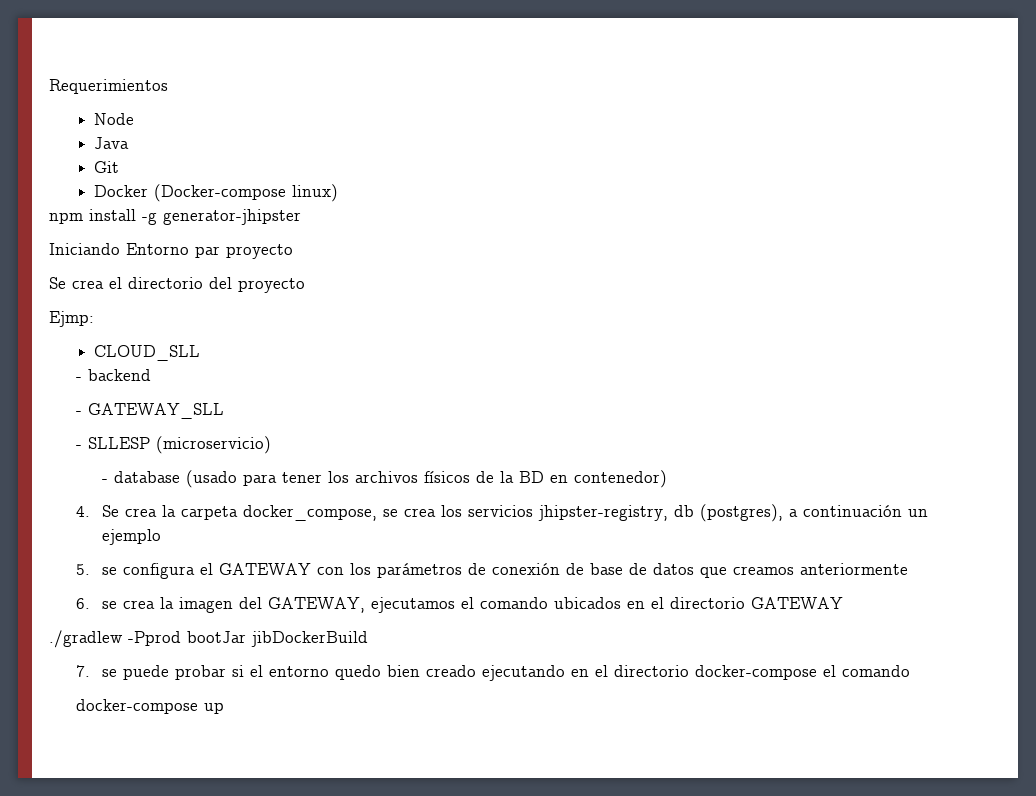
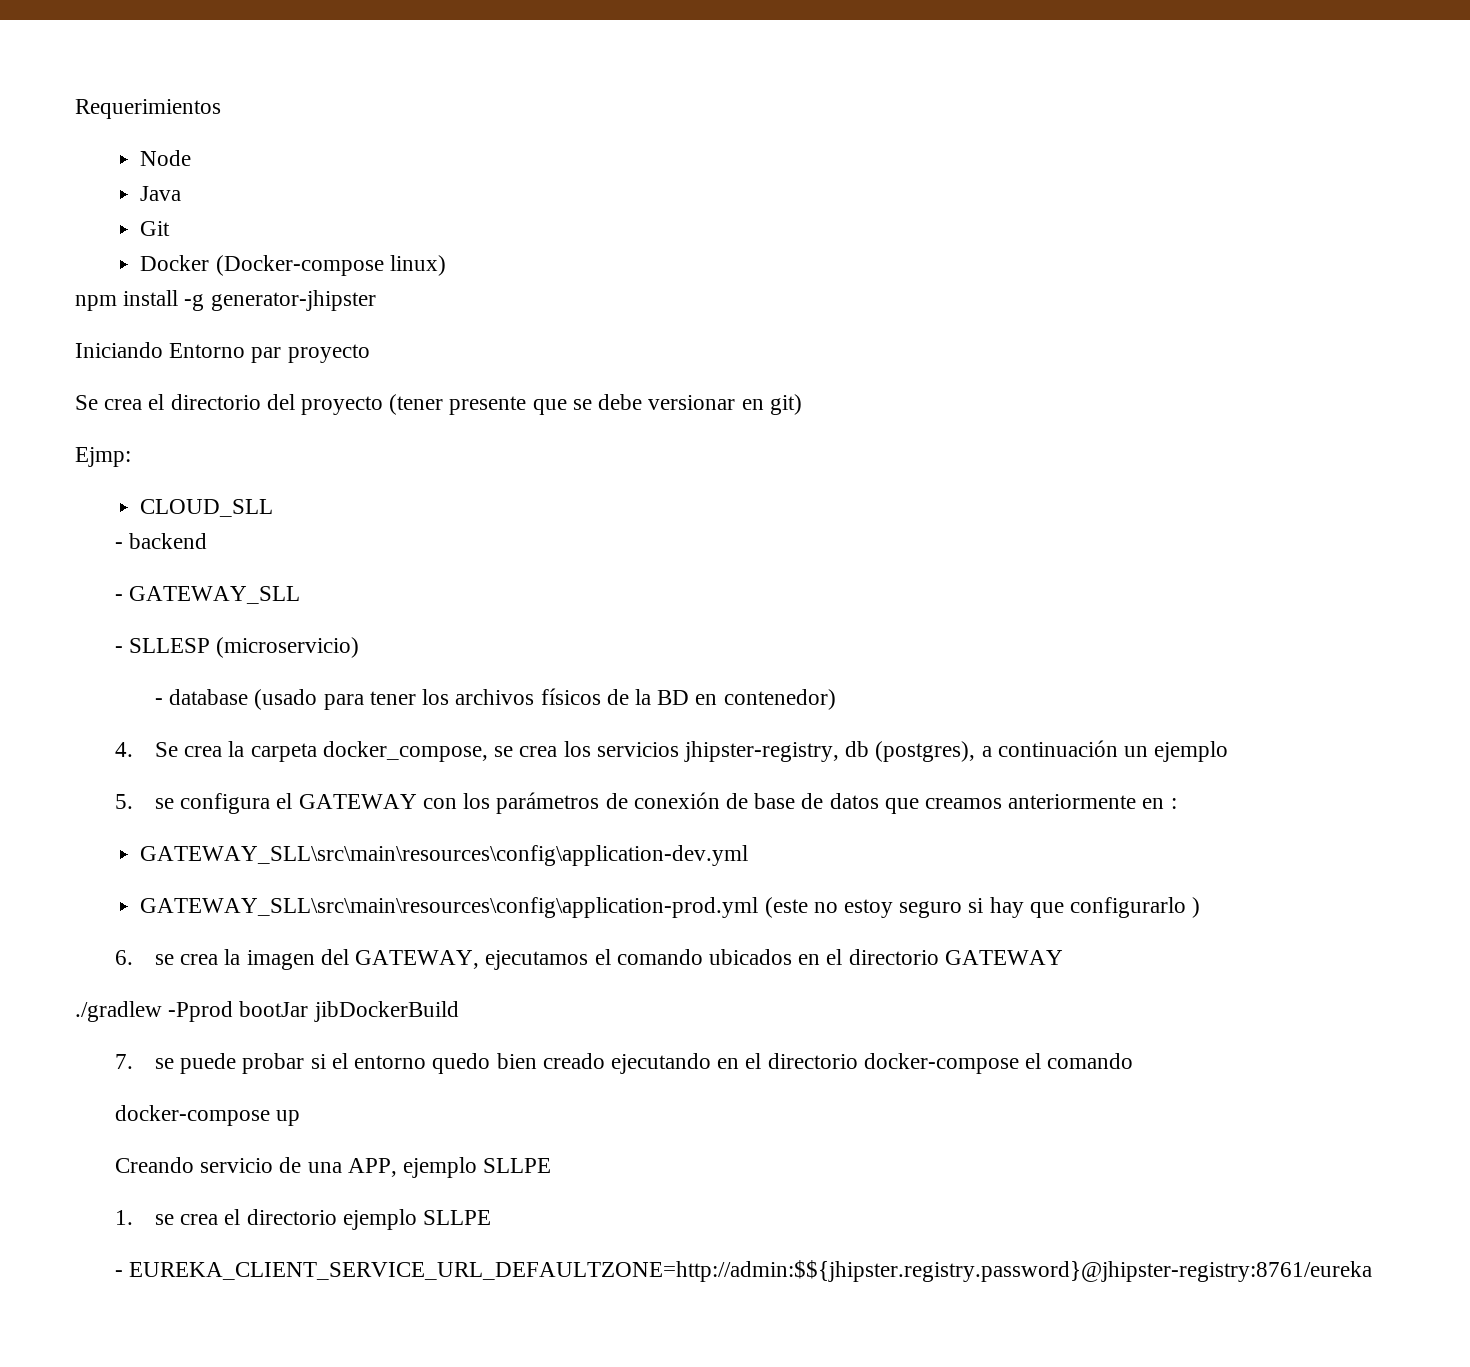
(305, 285) none -> [389,394,802,415] (tener presente que se debe versionar en git)
(909, 569) none -> [1142,798,1177,809] [140,845,749,866] [140,897,1201,918] en : // GATEWAY_SLL\src\main\resources\config\application-dev.yml // GATEWAY_SLL\src\main\resources\config\application-prod.yml (este no estoy seguro si hay que configurarlo )
(224, 708) none -> [115,1157,552,1178] [115,1209,492,1230] [115,1260,1373,1282] // Creando servicio de una APP, ejemplo SLLPE // 1. se crea el directorio ejemplo SLLPE // - EUREKA_CLIENT_SERVICE_URL_DEFAULTZONE=http://admin:$${jhipster.registry.password}@jhipster-registry:8761/eureka

